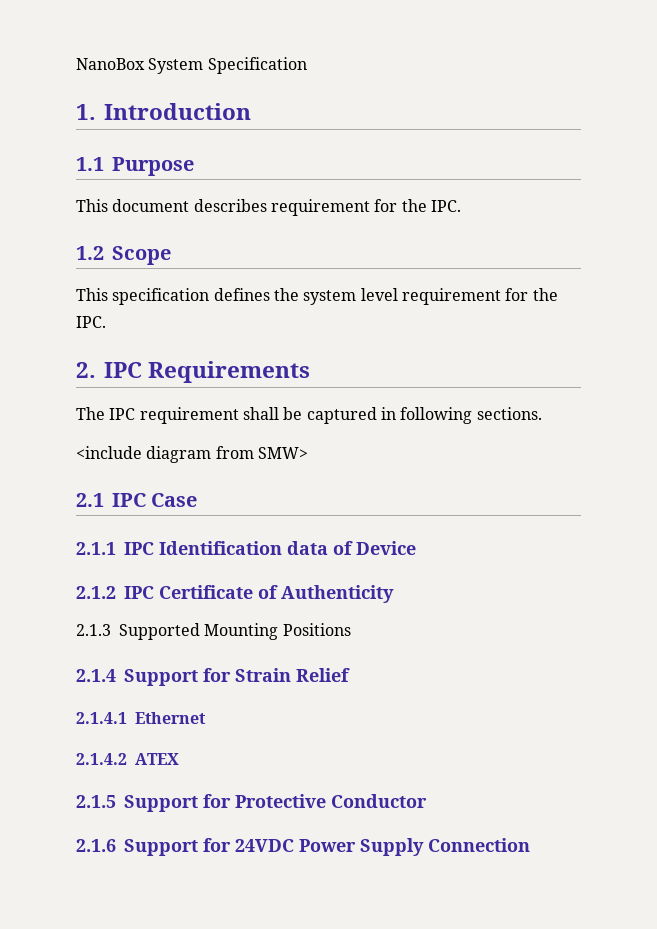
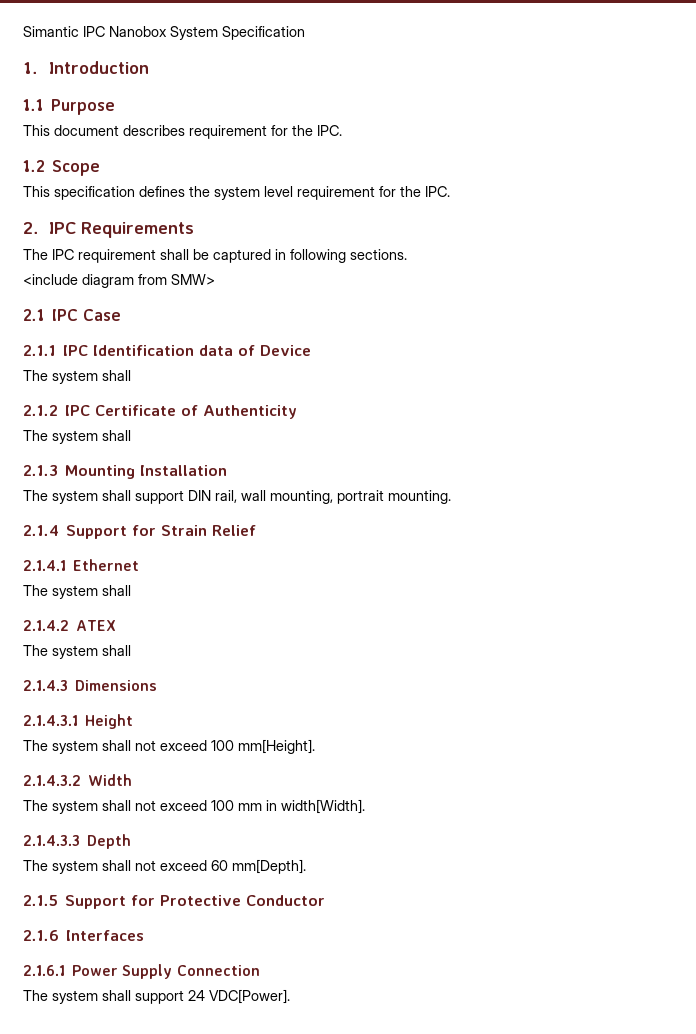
[76,58,145,70] NanoBox -> [23,26,167,37] Simantic IPC Nanobox
(416, 548) none -> [23,370,131,384] // The system shall
[76,623,351,640] 2.1.3 Supported Mounting Positions -> [23,430,131,444] [23,465,228,479] [23,490,451,504] The system shall // 2.1.3 Mounting Installation // The system shall support DIN rail, wall mounting, portrait mounting.
(206, 718) none -> [23,585,131,599] // The system shall
(179, 759) none -> [23,645,131,659] [23,680,158,691] [23,714,134,729] [23,739,315,754] [23,774,133,786] [23,799,365,814] [23,834,132,849] [23,859,306,874] // The system shall // 2.1.4.3 Dimensions // 2.1.4.3.1 Height // The system shall not exceed 100 mm[Height]. // 2.1.4.3.2 Width // The system shall not exceed 100 mm in width[Width]. // 2.1.4.3.3 Depth // The system shall not exceed 60 mm[Depth].
[124,838,294,856] Support for 24VDC -> [66,930,145,941] [23,965,65,976] Interfaces // 2.1.6.1
(530, 845) none -> [23,989,290,1004] // The system shall support 24 VDC[Power].

